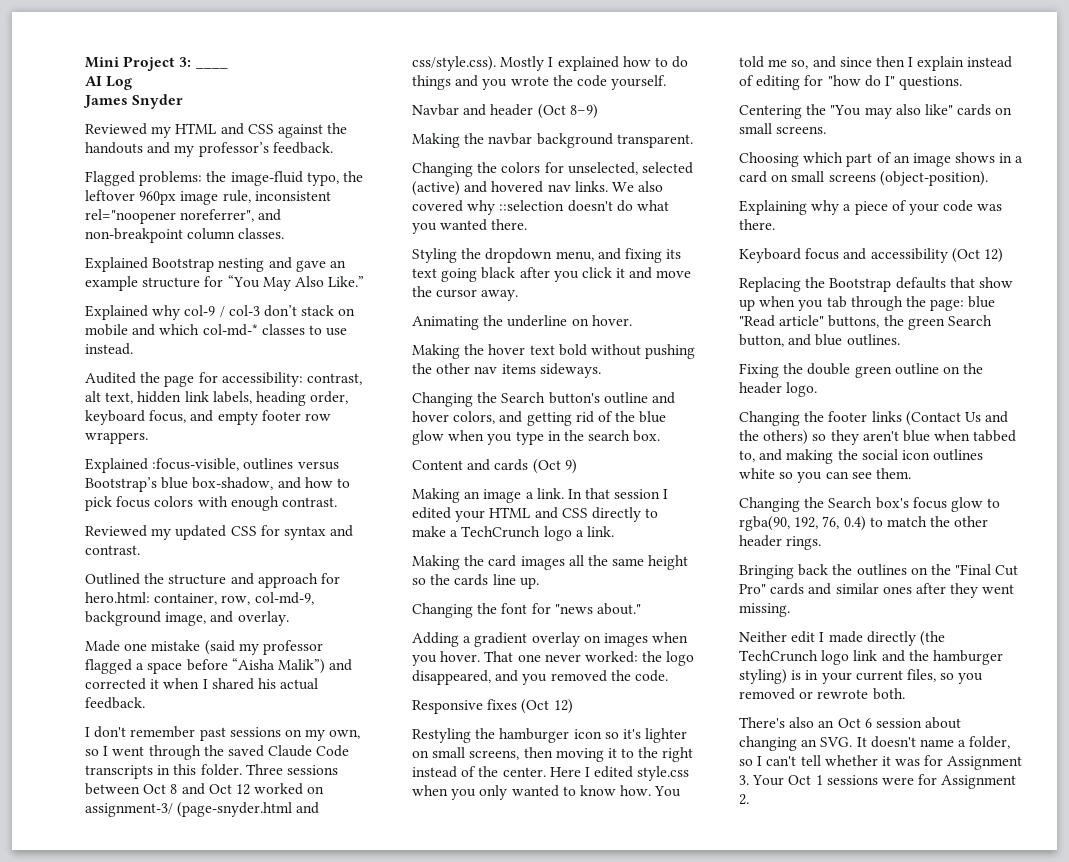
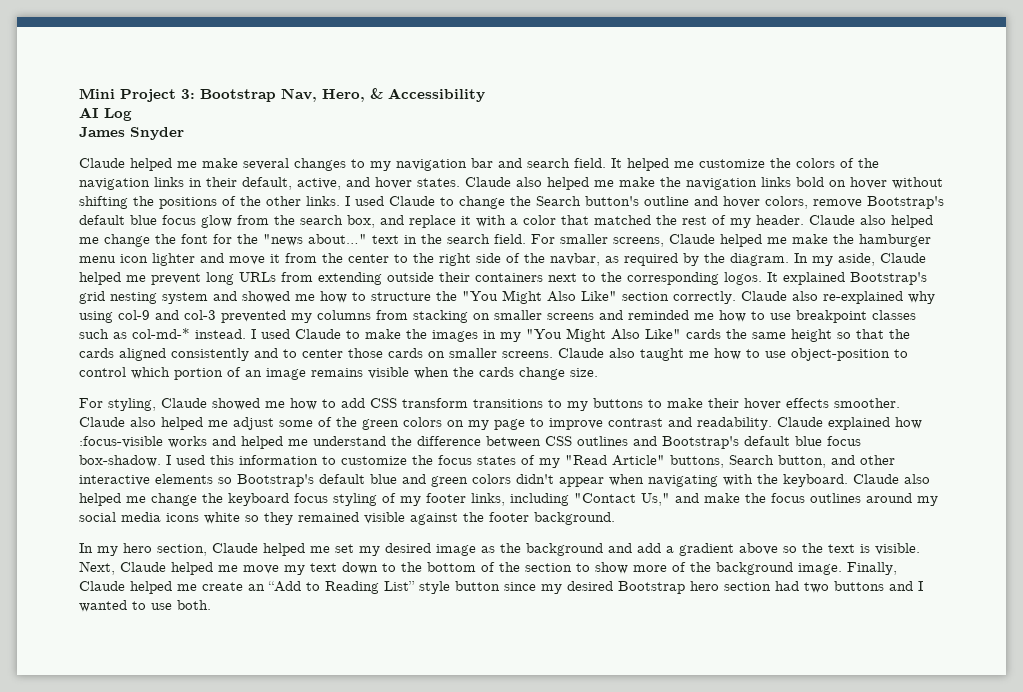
[195,67,228,69] ____ -> [200,88,485,102] Bootstrap Nav, Hero, & Accessibility
[85,123,348,138] [85,142,333,157] [85,171,363,186] [85,190,331,205] [85,209,282,224] [85,228,285,243] [85,257,346,272] [85,275,365,291] [85,305,356,320] [85,324,348,336] [85,343,133,355] [85,372,362,387] [85,391,349,406] [85,410,331,425] [85,432,148,444] [85,458,339,473] [85,477,350,492] [85,496,337,511] [85,525,354,540] [85,545,140,555] [85,573,340,588] [85,592,314,605] [85,611,289,626] [85,640,323,655] [85,658,353,674] [85,678,319,690] [85,697,145,709] [85,726,361,741] [85,745,350,760] [85,764,338,779] [85,783,325,795] [85,802,320,817] [412,56,689,71] [412,75,667,90] [412,104,598,119] [412,133,693,148] [412,162,693,177] [412,181,664,196] [412,200,669,215] [412,219,528,234] [412,248,682,263] [412,267,692,282] [412,286,519,301] [412,315,632,330] [412,344,696,359] [412,363,601,378] [412,392,473,407] Reviewed my HTML and CSS against the handouts and my professor’s feedback. // Flagged problems: the image-fluid typo, the leftover 960px image rule, inconsistent rel="noopener noreferrer", and non-breakpoint column classes. // Explained Bootstrap nesting and gave an example structure for “You May Also Like.” // Explained why col-9 / col-3 don’t stack on mobile and which col-md-* classes to use instead. // Audited the page for accessibility: contrast, alt text, hidden link labels, heading order, keyboard focus, and empty footer row wrappers. // Explained :focus-visible, outlines versus Bootstrap’s blue box-shadow, and how to pick focus colors with enough contrast. // Reviewed my updated CSS for syntax and contrast. // Outlined the structure and approach for hero.html: container, row, col-md-9, background image, and overlay. // Made one mistake (said my professor flagged a space before “Aisha Malik”) and corrected it when I shared his actual feedback. // I don't remember past sessions on my own, so I went through the saved Claude Code transcripts in this folder. Three sessions between Oct 8 and Oct 12 worked on assignment-3/ (page-snyder.html and css/style.css). Mostly I explained how to do things and you wrote the code yourself. // Navbar and header (Oct 8–9) // Making the navbar background transparent. // Changing the colors for unselected, selected (active) and hovered nav links. We also covered why ::selection doesn't do what you wanted there. // Styling the dropdown menu, and fixing its text going black after you click it and move the cursor away. // Animating the underline on hover. // Making the hover text bold without pushing the other nav items sideways. // Changing -> [79,158,879,171] [79,177,943,190] [79,196,505,209] Claude helped me make several changes to my navigation bar and search field. It helped me customize the colors of the navigation links in their default, active, and hover states. Claude also helped me make the navigation links bold on hover without shifting the positions of the other links. I used Claude to change
[499,411,667,426] [412,430,661,445] [412,459,577,474] [412,488,669,503] [412,507,659,522] [412,526,614,541] [412,555,584,570] and getting rid of the blue glow when you type in the search box. // Content and cards (Oct 9) // Making an image a link. In that session I edited your HTML and CSS directly to make a TechCrunch logo a link. // Making the card images all -> [813,196,944,209] [79,215,933,228] [79,234,931,247] [79,253,926,266] [79,272,927,285] [79,290,935,304] [79,310,916,323] [79,328,721,342] remove Bootstrap's default blue focus glow from the search box, and replace it with a color that matched the rest of my header. Claude also helped me change the font for the "news about…" text in the search field. For smaller screens, Claude helped me make the hamburger menu icon lighter and move it from the center to the right side of the navbar, as required by the diagram. In my aside, Claude helped me prevent long URLs from extending outside their containers next to the corresponding logos. It explained Bootstrap's grid nesting system and showed me how to structure the "You Might Also Like" section correctly. Claude also re-explained why using col-9 and col-3 prevented my columns from stacking on smaller screens and reminded me how to use breakpoint classes such as col-md-* instead. I used Claude to make the images in my "You Might Also Like" cards
[430,574,539,589] [412,603,641,618] [412,632,689,647] [412,651,695,666] [412,670,668,685] [412,699,573,714] [412,728,688,743] [412,747,694,762] [412,766,690,781] [412,785,682,800] [739,56,1013,71] [739,75,963,90] [739,104,953,119] the cards line up. // Changing the font for "news about." // Adding a gradient overlay on images when you hover. That one never worked: the logo disappeared, and you removed the code. // Responsive fixes (Oct 12) // Restyling the hamburger icon so it's lighter on small screens, then moving it to the right instead of the center. Here I edited style.css when you only wanted to know how. You told me so, and since then I explain instead of editing for "how do I" questions. // Centering the "You may also like" -> [856,329,910,339] [79,348,383,361] that the cards aligned consistently and to center those
[739,123,772,134] small -> [449,348,497,358] smaller
[739,152,1024,167] [739,171,988,186] [739,200,1003,215] [739,219,775,230] [739,248,1003,263] [739,277,1013,292] [739,296,996,311] [739,315,992,330] [739,334,900,347] [739,363,984,378] [739,382,818,397] [739,411,1009,426] [739,430,1017,445] [739,449,984,464] [739,468,911,483] [739,497,1001,512] [739,516,989,531] [739,535,822,550] [739,564,1019,579] [739,583,1015,598] [739,603,790,617] [739,631,945,646] [739,650,1003,665] [739,669,984,684] [739,688,905,700] [739,717,962,729] [739,736,1011,751] [739,755,1023,770] [739,774,1017,789] [739,794,749,805] // Choosing which part of an image shows in a card on small screens (object-position). // Explaining why a piece of your code was there. // Keyboard focus and accessibility (Oct 12) // Replacing the Bootstrap defaults that show up when you tab through the page: blue "Read article" buttons, the green Search button, and blue outlines. // Fixing the double green outline on the header logo. // Changing the footer links (Contact Us and the others) so they aren't blue when tabbed to, and making the social icon outlines white so you can see them. // Changing the Search box's focus glow to rgba(90, 192, 76, 0.4) to match the other header rings. // Bringing back the outlines on the "Final Cut Pro" cards and similar ones after they went missing. // Neither edit I made directly (the TechCrunch logo link and the hamburger styling) is in your current files, so you removed or rewrote both. // There's also an Oct 6 session about changing an SVG. It doesn't name a folder, so I can't tell whether it was for Assignment 3. Your Oct 1 sessions were for Assignment 2. -> [558,348,908,361] [79,367,598,380] [79,398,900,411] [79,417,922,430] [79,436,861,449] [79,455,895,468] [79,474,930,487] [79,493,938,506] [79,512,615,525] [79,543,920,556] [79,561,897,575] [79,581,923,594] [79,600,211,612] Claude also taught me how to use object-position to control which portion of an image remains visible when the cards change size. // For styling, Claude showed me how to add CSS transform transitions to my buttons to make their hover effects smoother. Claude also helped me adjust some of the green colors on my page to improve contrast and readability. Claude explained how :focus-visible works and helped me understand the difference between CSS outlines and Bootstrap's default blue focus box-shadow. I used this information to customize the focus states of my "Read Article" buttons, Search button, and other interactive elements so Bootstrap's default blue and green colors didn't appear when navigating with the keyboard. Claude also helped me change the keyboard focus styling of my footer links, including "Contact Us," and make the focus outlines around my social media icons white so they remained visible against the footer background. // In my hero section, Claude helped me set my desired image as the background and add a gradient above so the text is visible. Next, Claude helped me move my text down to the bottom of the section to show more of the background image. Finally, Claude helped me create an “Add to Reading List” style button since my desired Bootstrap hero section had two buttons and I wanted to use both.

